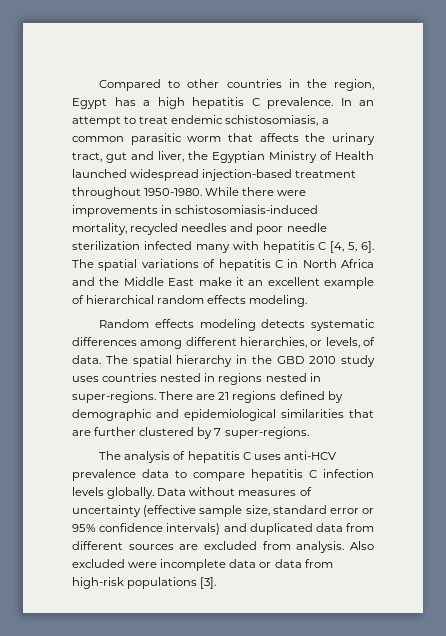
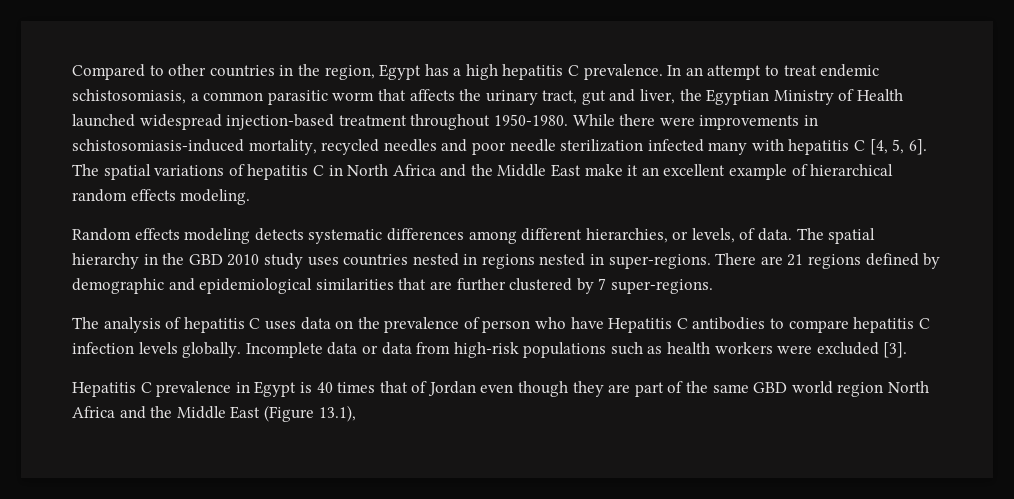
[283,451,336,460] [72,469,169,481] anti-HCV prevalence data -> [300,317,766,333] data on the prevalence of person who have Hepatitis C antibodies
[157,487,312,496] [72,505,374,517] [72,523,374,535] [72,541,374,553] [72,559,227,571] Data without measures of uncertainty (effective sample size, standard error or 95% confidence intervals) and duplicated data from different sources are excluded from analysis. Also excluded were incomplete -> [245,342,323,358] Incomplete
[200,577,217,589] [3]. -> [610,342,908,358] [72,381,929,397] [72,405,356,422] such as health workers were excluded [3]. // Hepatitis C prevalence in Egypt is 40 times that of Jordan even though they are part of the same GBD world region North Africa and the Middle East (Figure 13.1),

